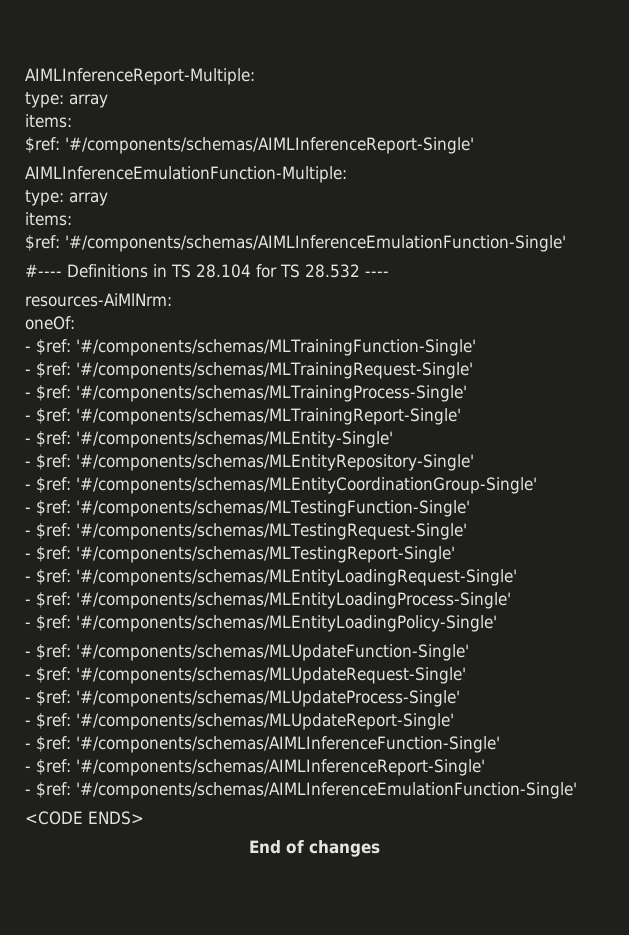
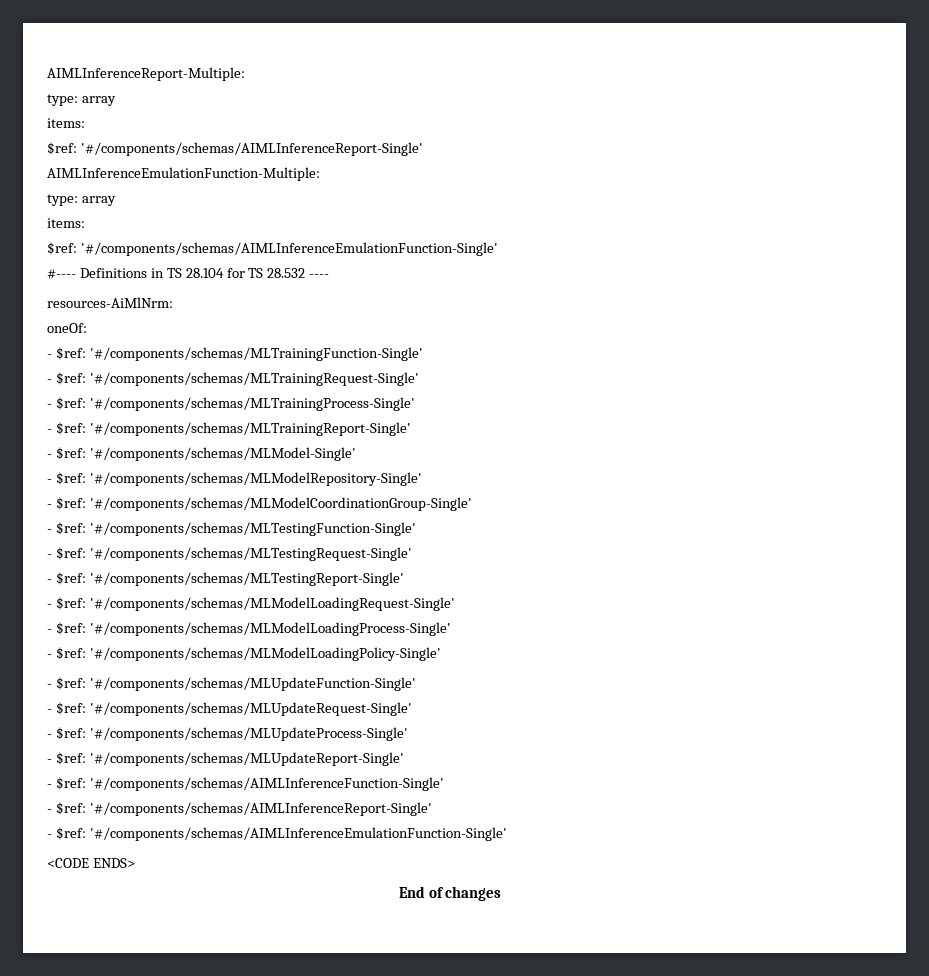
[76,431,393,448] [25,454,474,471] [25,477,537,494] '#/components/schemas/MLEntity-Single' // - $ref: '#/components/schemas/MLEntityRepository-Single' // - $ref: '#/components/schemas/MLEntityCoordinationGroup-Single' -> [89,447,356,461] [47,472,422,486] [47,497,472,511] '#/components/schemas/MLModel-Single' // - $ref: '#/components/schemas/MLModelRepository-Single' // - $ref: '#/components/schemas/MLModelCoordinationGroup-Single'
[76,569,517,586] [25,592,511,609] [25,615,497,632] '#/components/schemas/MLEntityLoadingRequest-Single' // - $ref: '#/components/schemas/MLEntityLoadingProcess-Single' // - $ref: '#/components/schemas/MLEntityLoadingPolicy-Single' -> [89,597,455,611] [47,622,451,636] [47,647,441,661] '#/components/schemas/MLModelLoadingRequest-Single' // - $ref: '#/components/schemas/MLModelLoadingProcess-Single' // - $ref: '#/components/schemas/MLModelLoadingPolicy-Single'

